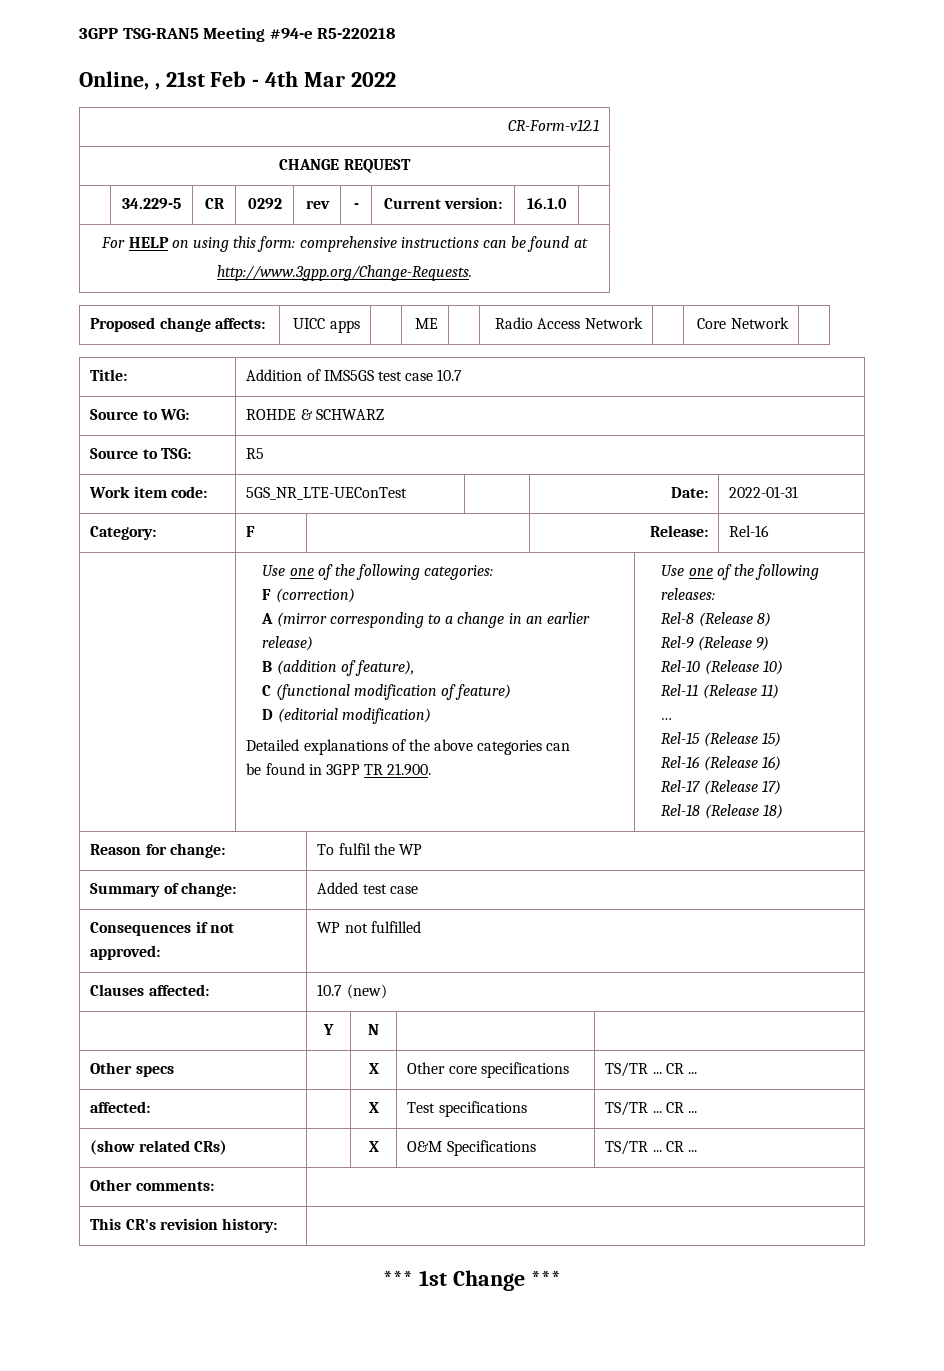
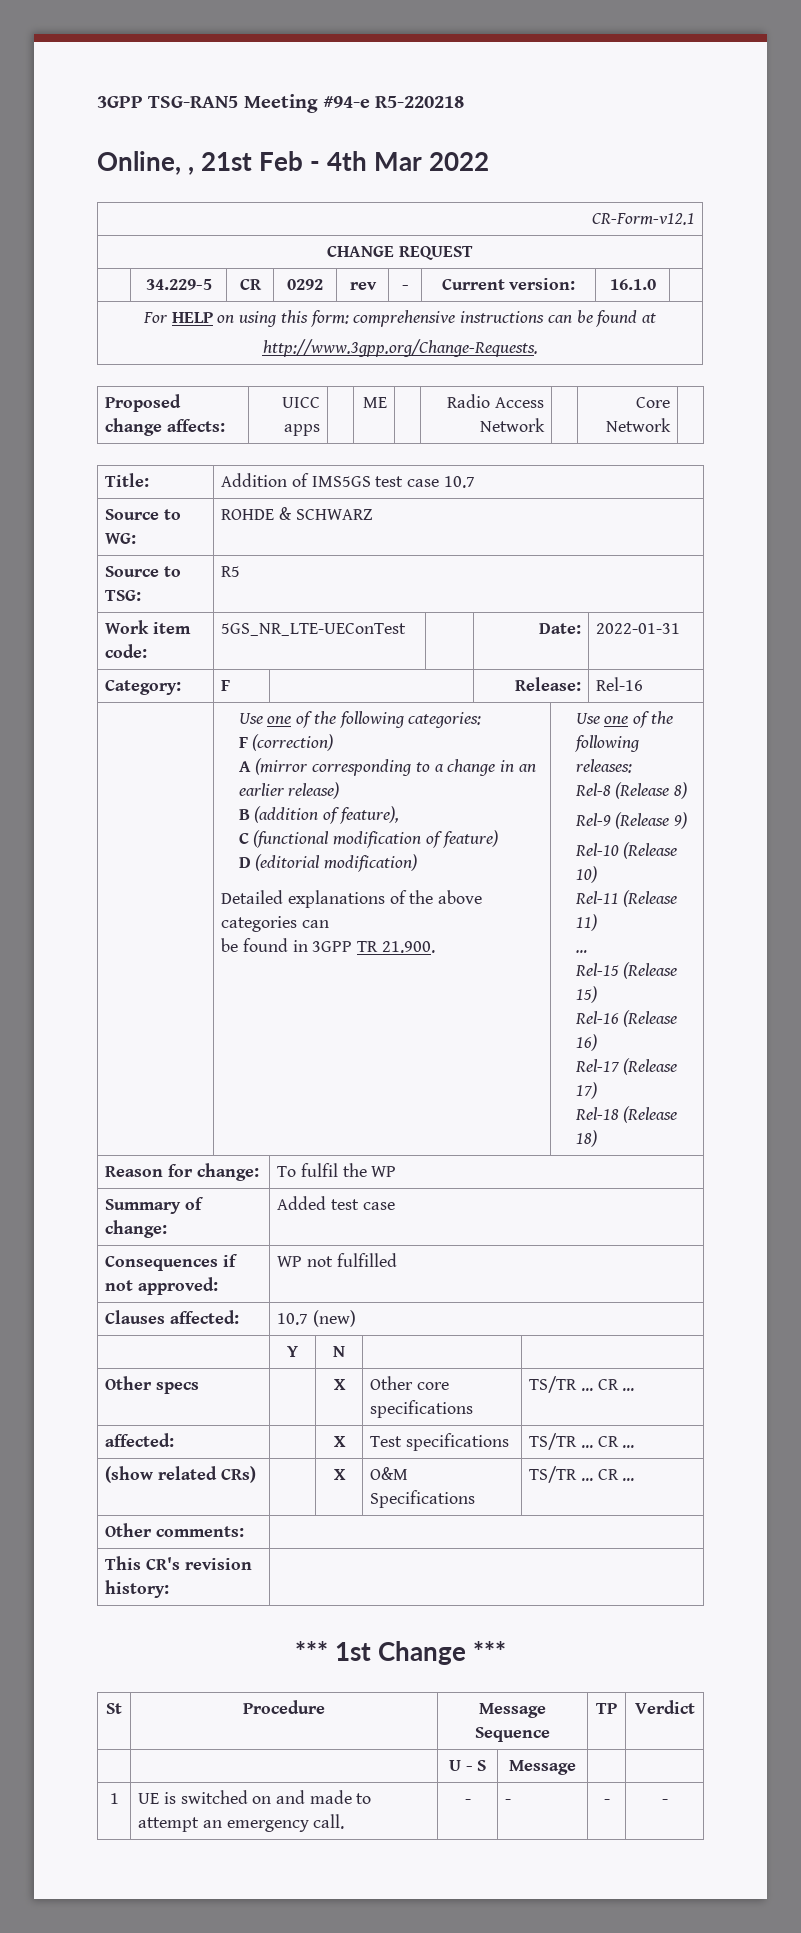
(561, 1278) none -> [106,1703,122,1714] [243,1700,325,1714] [479,1703,546,1718] [475,1727,550,1742] [596,1703,617,1714] [634,1700,695,1714] [448,1760,487,1771] [509,1760,576,1775] [109,1793,119,1804] [138,1790,372,1804] [138,1814,345,1832] [464,1799,471,1804] [505,1799,512,1804] [603,1799,610,1804] [661,1799,668,1804] // St | Procedure | Message Sequence | TP | Verdict // | | U - S | Message | | // 1 | UE is switched on and made to attempt an emergency call. | - | - | - | -

